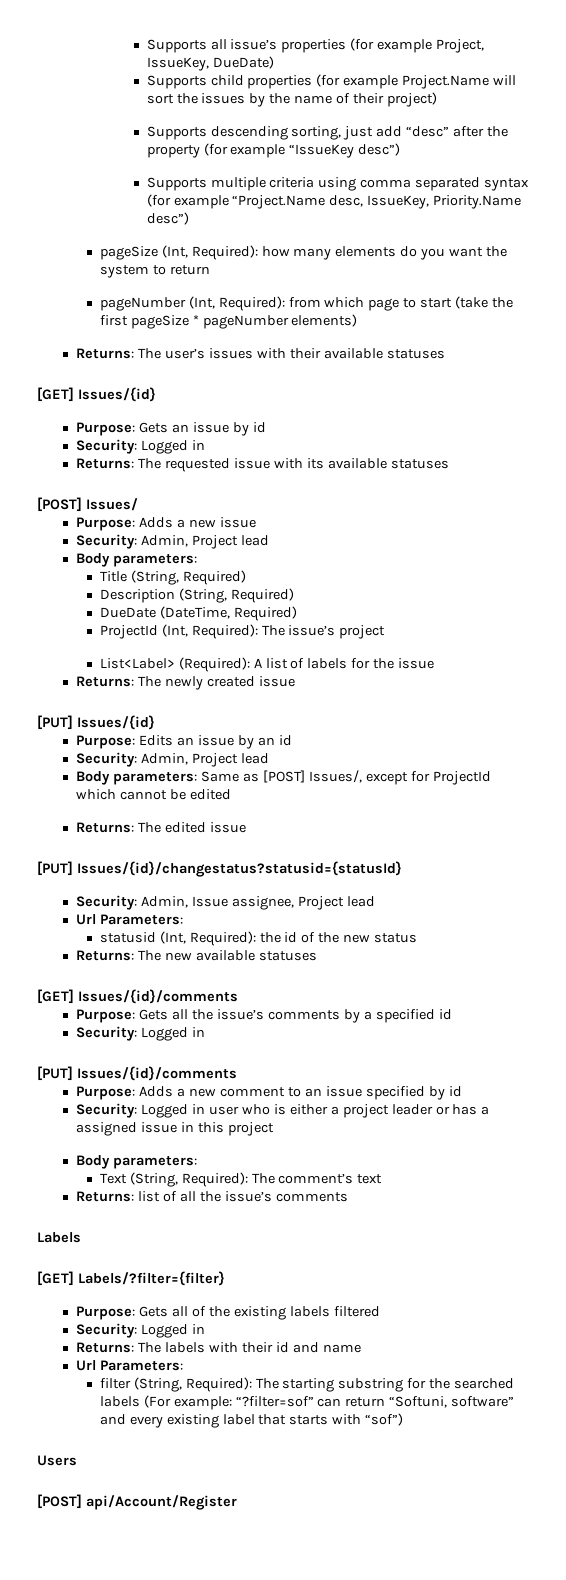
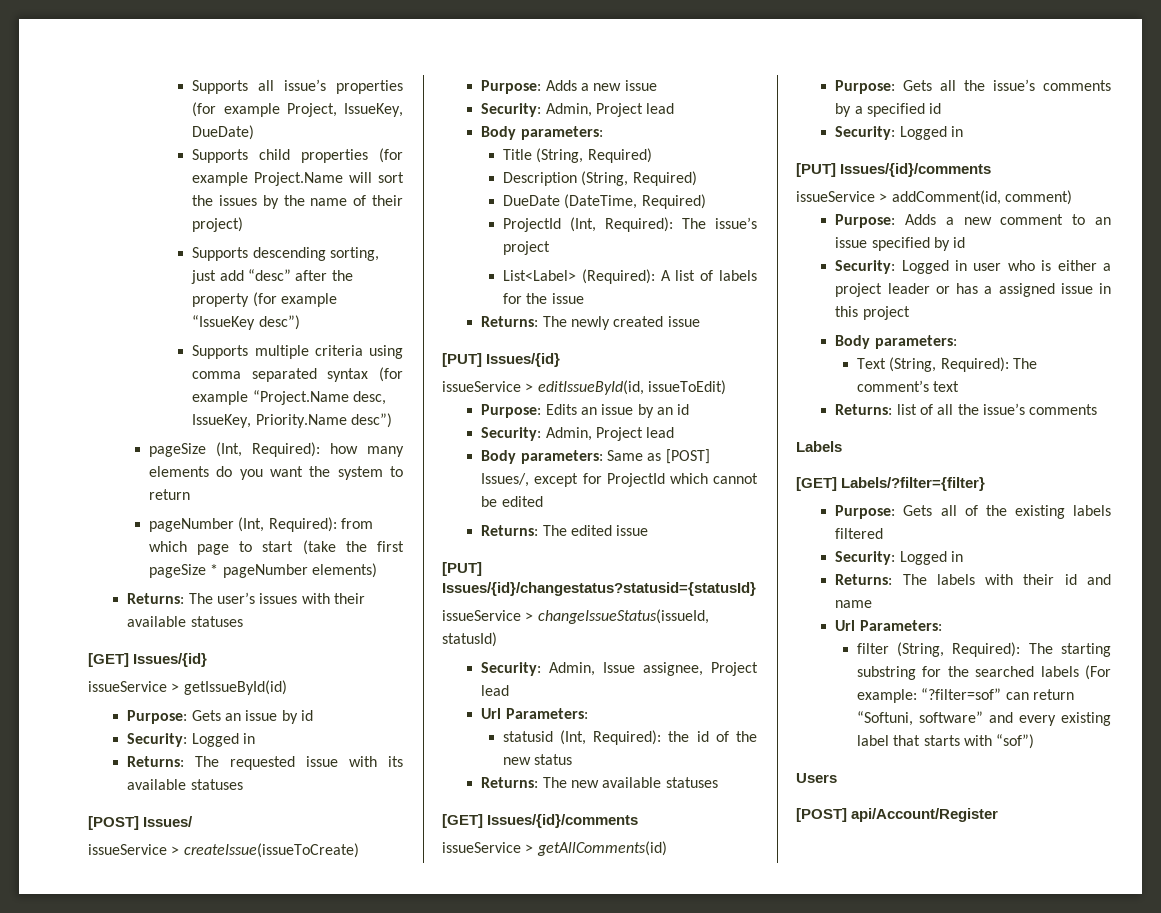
(156, 394) none -> [88,680,287,695] // issueService > getIssueById(id)
(138, 504) none -> [88,843,359,858] // issueService > createIssue(issueToCreate)
(155, 722) none -> [442,380,726,395] // issueService > editIssueById(id, issueToEdit)
(402, 869) none -> [442,609,709,624] [442,632,497,647] // issueService > changeIssueStatus(issueId, statusId)
(238, 996) none -> [442,841,667,856] // issueService > getAllComments(id)
(237, 1073) none -> [796,190,1072,205] // issueService > addComment(id, comment)

